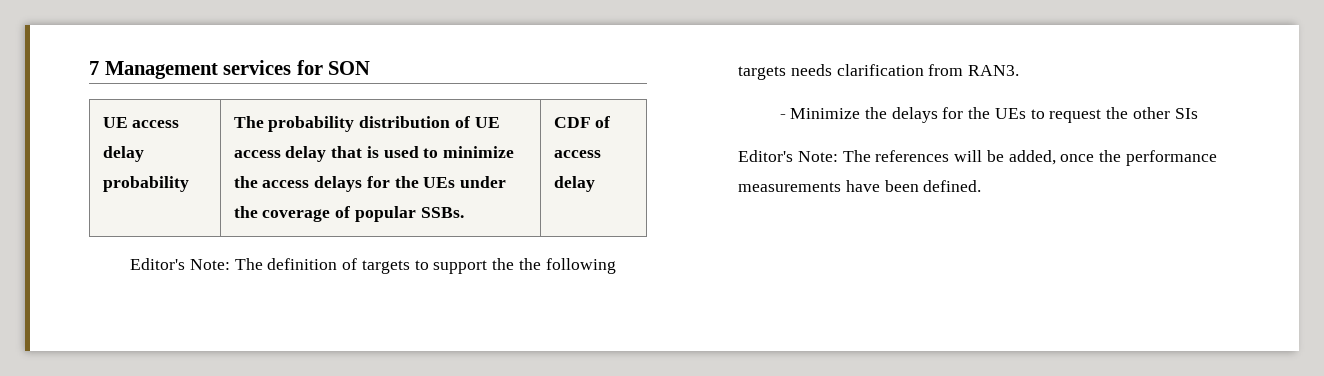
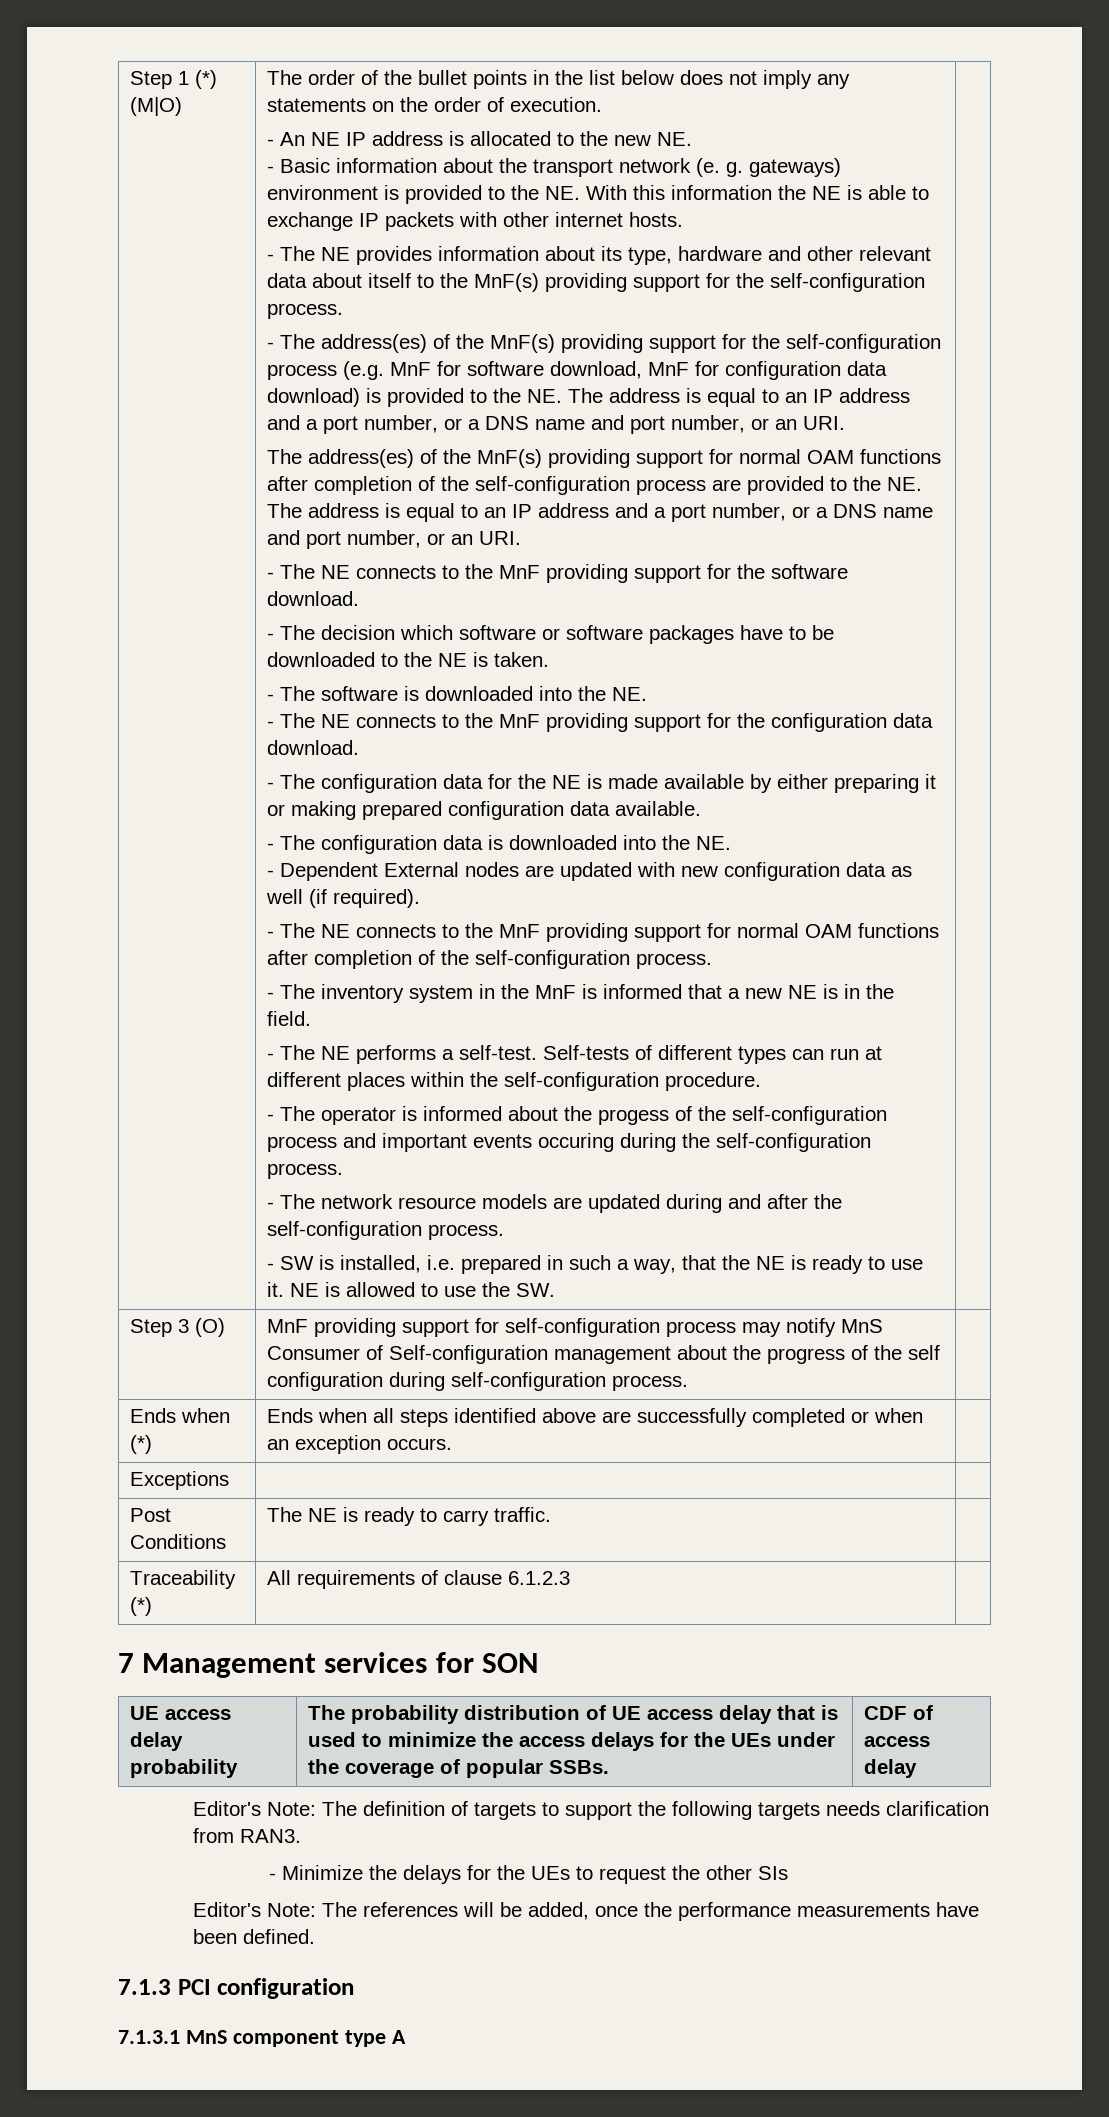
(89, 68) none -> [130,70,218,89] [130,97,183,116] [267,70,851,89] [267,97,603,112] [267,131,693,146] [267,158,842,177] [267,185,930,204] [267,212,684,231] [267,246,932,265] [267,273,926,292] [267,303,344,319] [267,334,942,353] [267,361,888,380] [267,388,911,407] [267,415,846,434] [267,449,942,468] [267,476,923,495] [267,503,934,522] [267,530,522,549] [267,564,849,583] [267,591,360,606] [267,625,835,644] [267,652,550,667] [267,686,648,701] [267,713,934,732] [267,740,360,755] [267,774,937,793] [267,801,702,820] [267,835,732,854] [267,862,913,881] [266,889,421,908] [267,923,940,942] [267,950,713,969] [267,984,895,1003] [267,1011,312,1026] [267,1045,883,1064] [267,1072,762,1091] [267,1106,888,1125] [267,1133,872,1152] [267,1163,344,1179] [267,1194,843,1213] [267,1221,505,1240] [267,1255,924,1274] [267,1282,556,1297] [130,1318,226,1337] [267,1318,884,1337] [267,1345,941,1364] [267,1372,689,1391] [130,1408,231,1423] [130,1435,153,1454] [267,1408,924,1427] [267,1435,453,1454] [130,1471,230,1490] [130,1508,172,1522] [130,1534,227,1549] [267,1507,552,1526] [130,1570,237,1589] [130,1597,153,1616] [267,1570,571,1589] Step 1 (*) (M|O) | The order of the bullet points in the list below does not imply any statements on the order of execution. // - An NE IP address is allocated to the new NE. // - Basic information about the transport network (e. g. gateways) environment is provided to the NE. With this information the NE is able to exchange IP packets with other internet hosts. // - The NE provides information about its type, hardware and other relevant data about itself to the MnF(s) providing support for the self-configuration process. // - The address(es) of the MnF(s) providing support for the self-configuration process (e.g. MnF for software download, MnF for configuration data download) is provided to the NE. The address is equal to an IP address and a port number, or a DNS name and port number, or an URI. // The address(es) of the MnF(s) providing support for normal OAM functions after completion of the self-configuration process are provided to the NE. The address is equal to an IP address and a port number, or a DNS name and port number, or an URI. // - The NE connects to the MnF providing support for the software download. // - The decision which software or software packages have to be downloaded to the NE is taken. // - The software is downloaded into the NE. // - The NE connects to the MnF providing support for the configuration data download. // - The configuration data for the NE is made available by either preparing it or making prepared configuration data available. // - The configuration data is downloaded into the NE. // - Dependent External nodes are updated with new configuration data as well (if required). // - The NE connects to the MnF providing support for normal OAM functions after completion of the self-configuration process. // - The inventory system in the MnF is informed that a new NE is in the field. // - The NE performs a self-test. Self-tests of different types can run at different places within the self-configuration procedure. // - The operator is informed about the progess of the self-configuration process and important events occuring during the self-configuration process. // - The network resource models are updated during and after the self-configuration process. // - SW is installed, i.e. prepared in such a way, that the NE is ready to use it. NE is allowed to use the SW. | // Step 3 (O) | MnF providing support for self-configuration process may notify MnS Consumer of Self-configuration management about the progress of the self configuration during self-configuration process. | // Ends when (*) | Ends when all steps identified above are successfully completed or when an exception occurs. | // Exceptions | | // Post Conditions | The NE is ready to carry traffic. | // Traceability (*) | All requirements of clause 6.1.2.3 | //
[518,258,541,270] the -> (667, 1808) none
(982, 186) none -> [118,1978,355,1999] [118,2030,406,2047] // 7.1.3 PCI configuration // 7.1.3.1 MnS component type A

